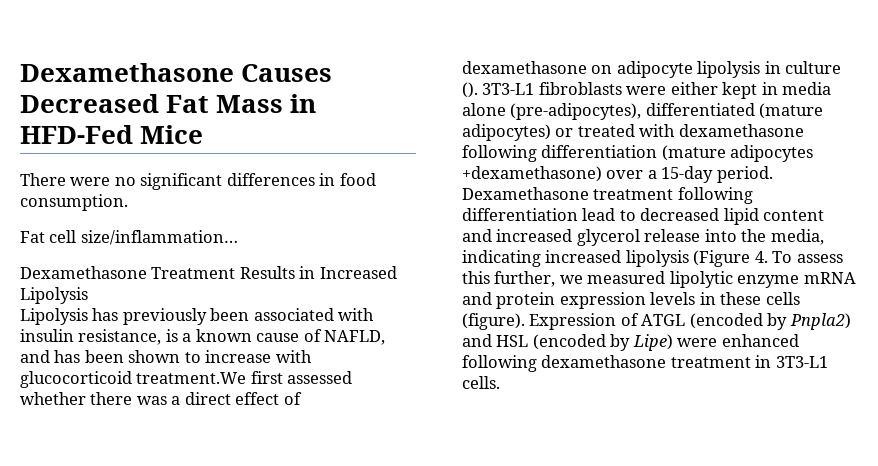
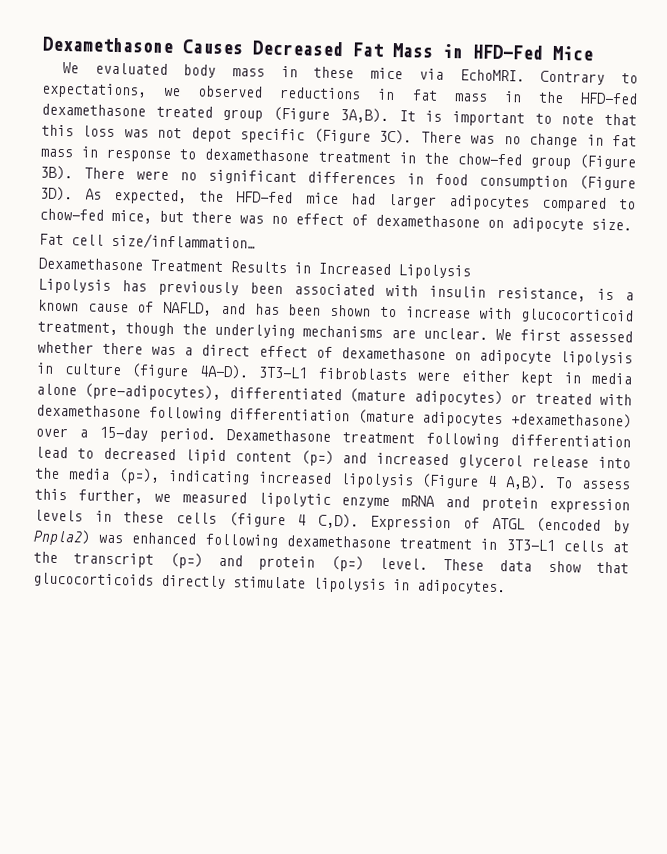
(204, 134) none -> [61,62,638,85] [41,82,638,105] [41,103,637,127] [41,124,637,148] [40,146,637,170] [40,165,73,181] We evaluated body mass in these mice via EchoMRI. Contrary to expectations, we observed reductions in fat mass in the HFD-fed dexamethasone treated group (Figure 3A,B). It is important to note that this loss was not depot specific (Figure 3C). There was no change in fat mass in response to dexamethasone treatment in the chow-fed group (Figure 3B).
[20,194,128,211] consumption. -> [479,174,637,191] [40,186,637,212] [39,208,632,233] consumption (Figure 3D). As expected, the HFD-fed mice had larger adipocytes compared to chow-fed mice, but there was no effect of dexamethasone on adipocyte size.
[136,372,247,384] treatment.We -> [37,321,513,341] treatment, though the underlying mechanisms are unclear. We
[462,82,478,98] (). -> [131,363,249,380] (figure 4A-D).
(825, 215) none -> [300,450,334,467] (p=)
[770,229,824,245] media, -> [68,468,160,484] media (p=),
[754,251,768,263] 4. -> [487,475,548,490] 4 A,B).
[462,313,525,330] (figure). -> [228,512,359,529] (figure 4 C,D).
[462,334,718,351] and HSL (encoded by Lipe) were -> [98,534,125,544] was
[462,376,500,389] cells. -> [562,540,629,553] [33,551,629,574] [33,572,506,596] cells at the transcript (p=) and protein (p=) level. These data show that glucocorticoids directly stimulate lipolysis in adipocytes.

